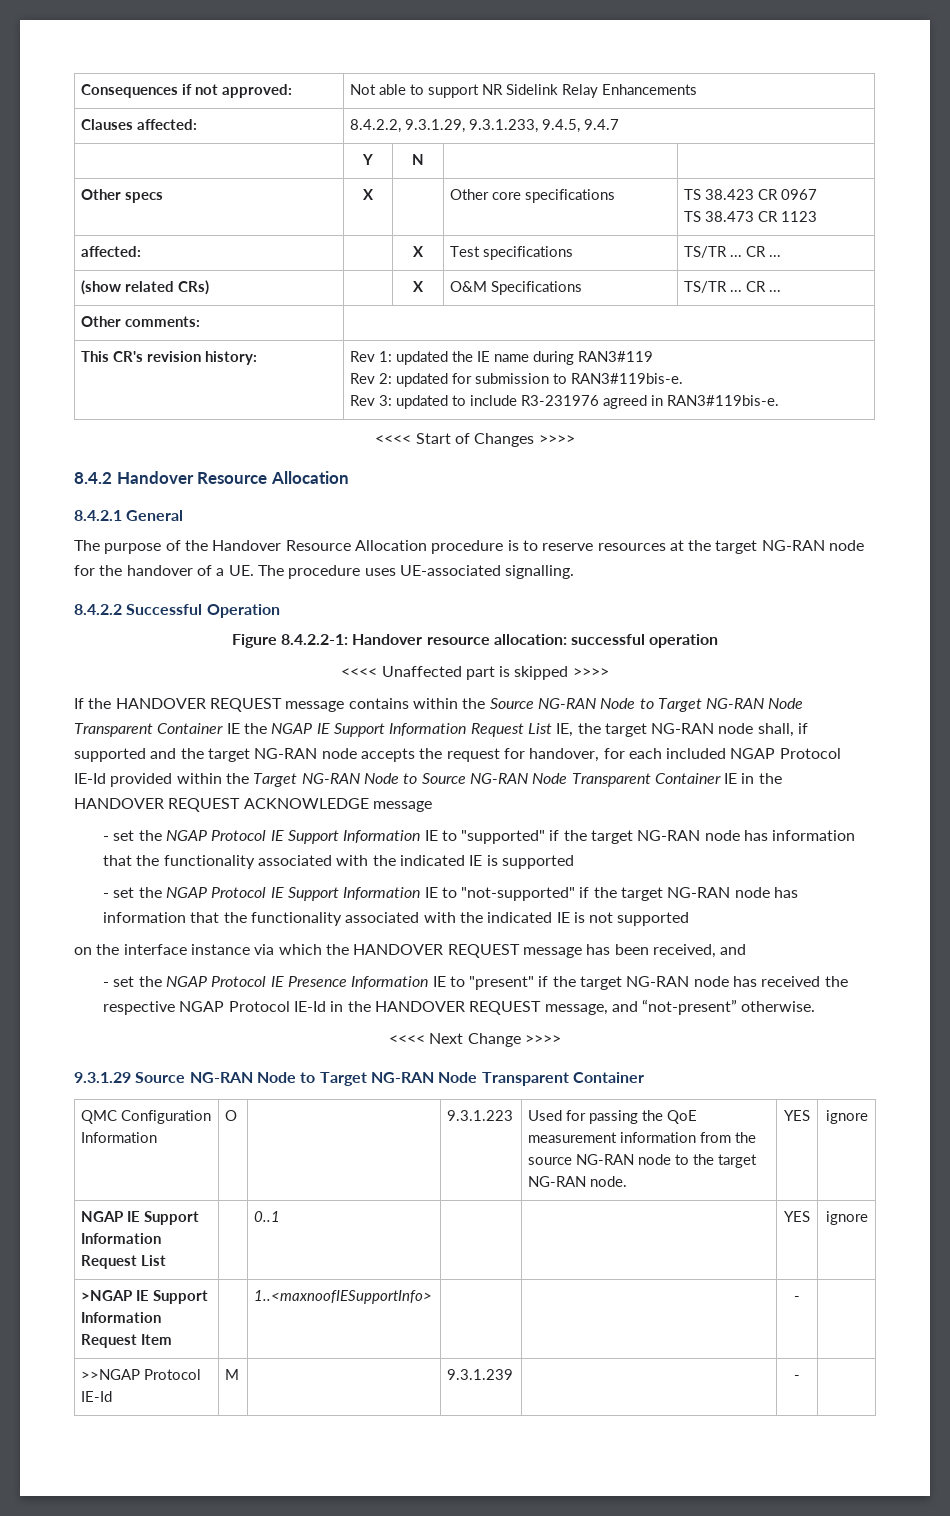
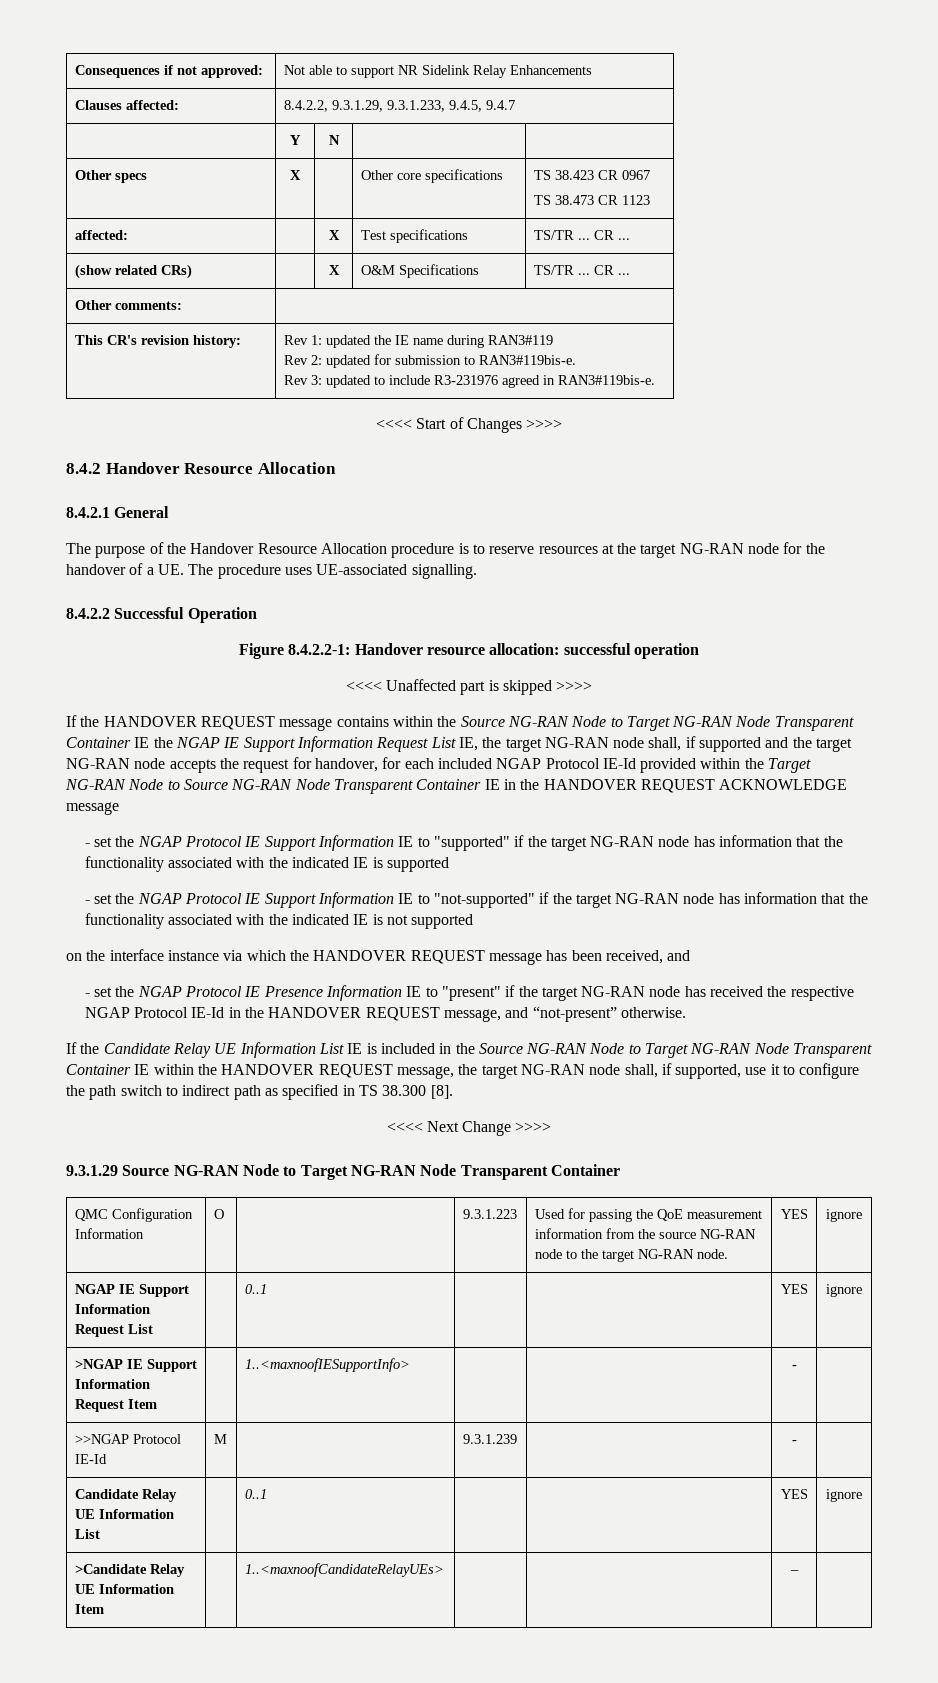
(816, 1006) none -> [66,1042,873,1058] [66,1063,860,1079] [66,1084,453,1100] // If the Candidate Relay UE Information List IE is included in the Source NG-RAN Node to Target NG-RAN Node Transparent Container IE within the HANDOVER REQUEST message, the target NG-RAN node shall, if supported, use it to configure the path switch to indirect path as specified in TS 38.300 [8].
(800, 1377) none -> [74,1489,177,1502] [74,1509,174,1519] [74,1529,100,1539] [244,1489,267,1499] [780,1489,808,1499] [826,1489,862,1502] [74,1564,185,1577] [74,1584,174,1594] [74,1604,104,1614] [244,1563,444,1577] [789,1570,799,1574] // Candidate Relay UE Information List | | 0..1 | | | YES | ignore // >Candidate Relay UE Information Item | | 1..<maxnoofCandidateRelayUEs> | | | – |

